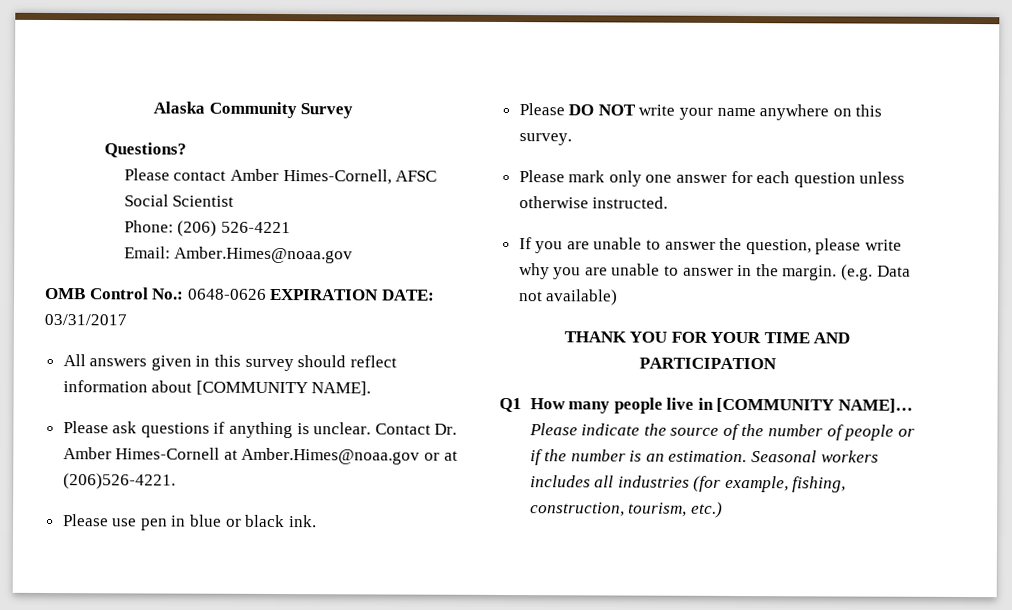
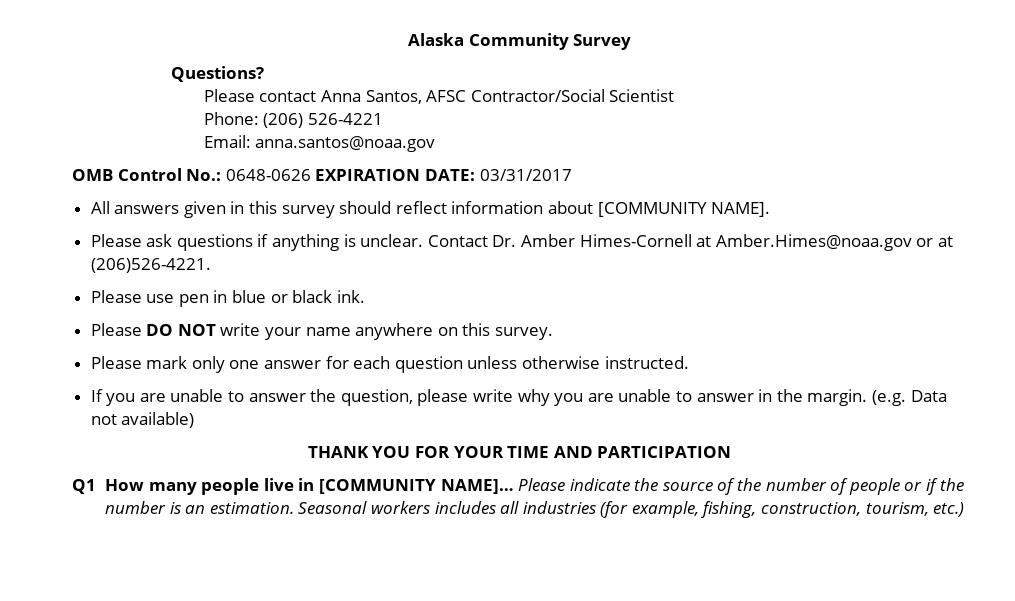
[229,168,438,185] [123,194,169,207] Amber Himes-Cornell, AFSC Social -> [321,89,605,104] Anna Santos, AFSC Contractor/Social
[174,246,354,264] Amber.Himes@noaa.gov -> [255,136,436,152] anna.santos@noaa.gov

